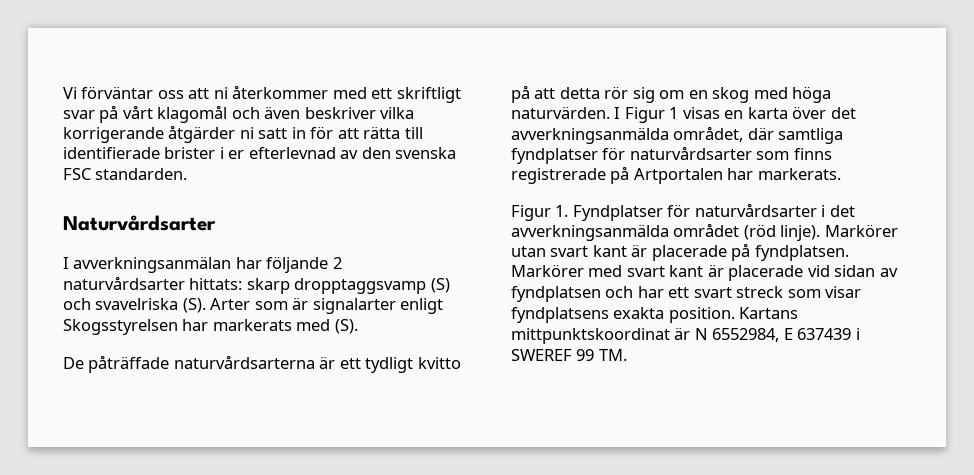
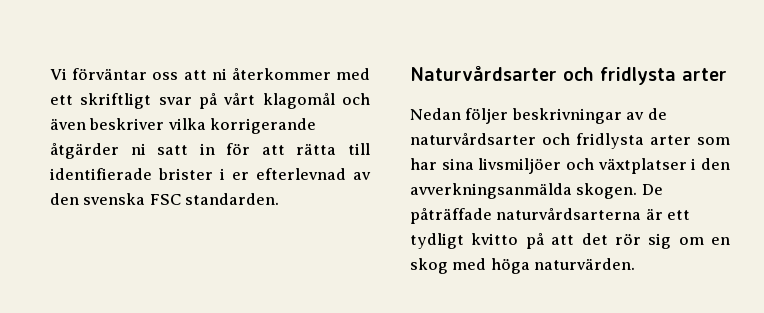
[63,256,342,273] [63,276,450,294] [63,297,444,314] [63,319,358,335] // I avverkningsanmälan har följande 2 naturvårdsarter hittats: skarp dropptaggsvamp (S) och svavelriska (S). Arter som är signalarter enligt Skogsstyrelsen har markerats med (S). // -> [563,67,727,85] [410,108,667,124] [410,133,730,149] [410,158,730,174] [410,183,638,199] och fridlysta arter // Nedan följer beskrivningar av de naturvårdsarter och fridlysta arter som har sina livsmiljöer och växtplatser i den avverkningsanmälda skogen.
[559,87,600,99] detta -> [581,233,608,245] det
[614,106,856,123] [511,126,844,144] [511,146,832,164] [511,166,841,184] [511,203,855,221] [511,223,898,241] [511,243,849,261] [511,264,898,281] [511,286,862,302] [511,307,799,323] [511,327,860,344] [511,349,627,361] I Figur 1 visas en karta över det avverkningsanmälda området, där samtliga fyndplatser för naturvårdsarter som finns registrerade på Artportalen har markerats. // Figur 1. Fyndplatser för naturvårdsarter i det avverkningsanmälda området (röd linje). Markörer utan svart kant är placerade på fyndplatsen. Markörer med svart kant är placerade vid sidan av fyndplatsen och har ett svart streck som visar fyndplatsens exakta position. Kartans mittpunktskoordinat är N 6552984, E 637439 i SWEREF 99 TM. -> (636, 264) none

